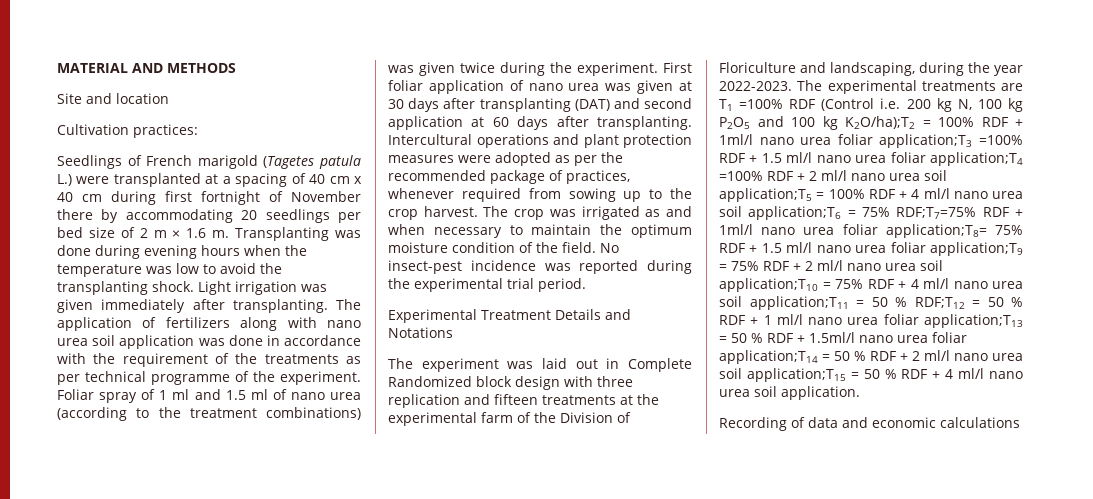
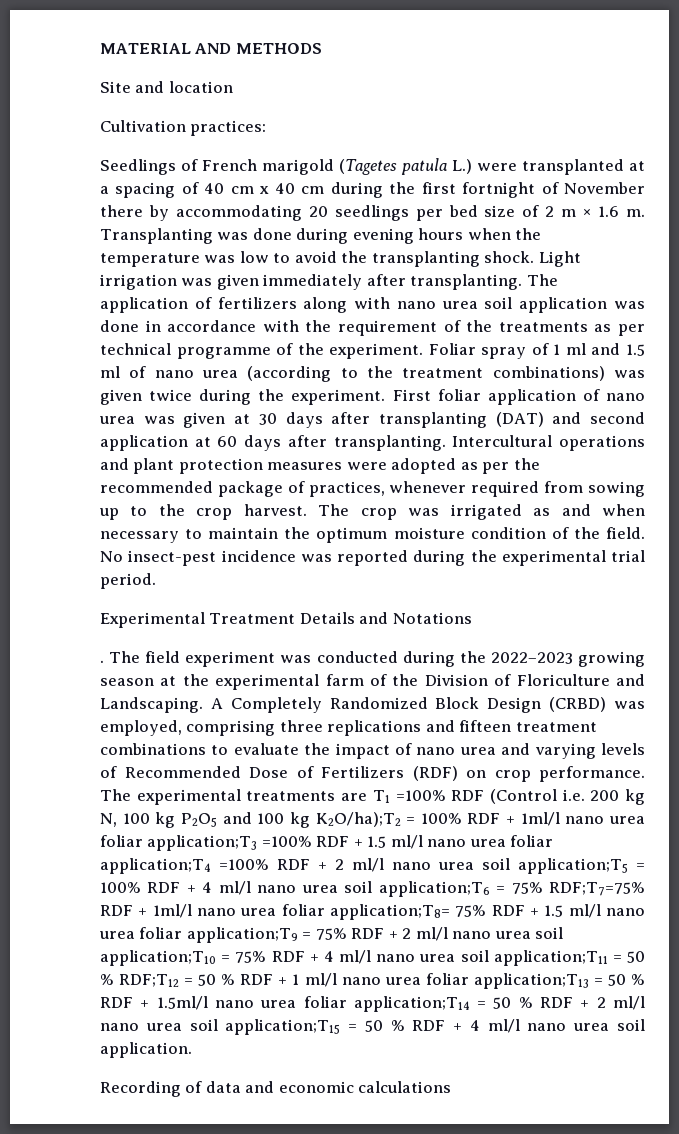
(156, 198) none -> [389,182,416,194] the
[388,358,692,372] [388,376,633,390] [388,394,616,408] The experiment was laid out in Complete Randomized block design with three replication and fifteen treatments -> [100,651,645,667] [100,678,154,686] . The field experiment was conducted during the 2022–2023 growing season
[830,62,1023,76] [719,81,792,91] landscaping, during the year 2022-2023. -> [100,697,646,713] [100,720,597,736] [100,743,645,759] [100,766,645,782] Landscaping. A Completely Randomized Block Design (CRBD) was employed, comprising three replications and fifteen treatment combinations to evaluate the impact of nano urea and varying levels of Recommended Dose of Fertilizers (RDF) on crop performance.

